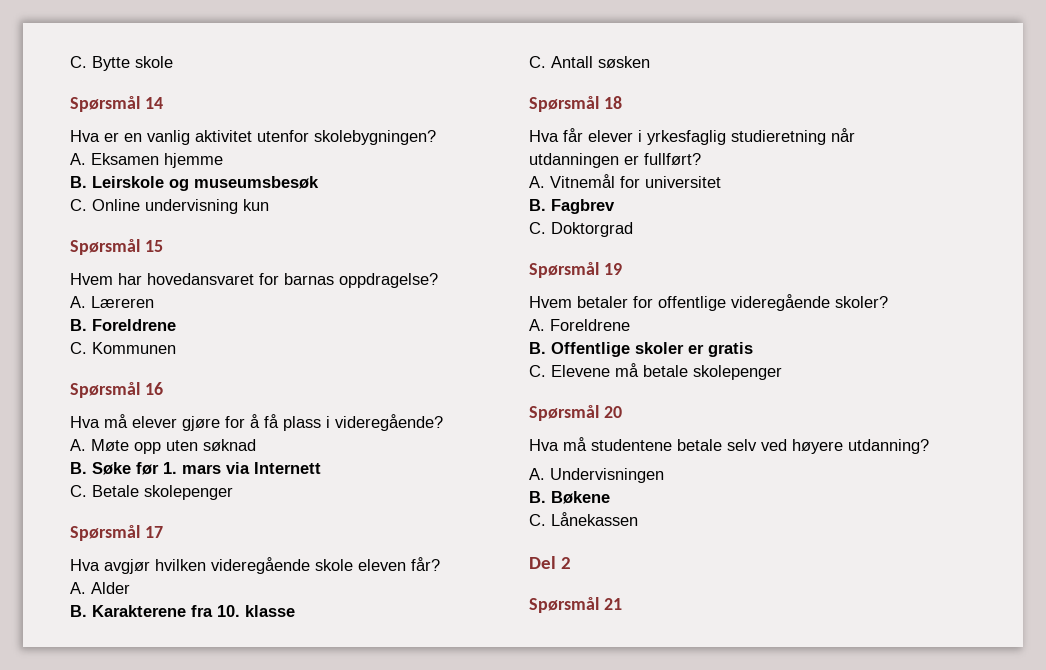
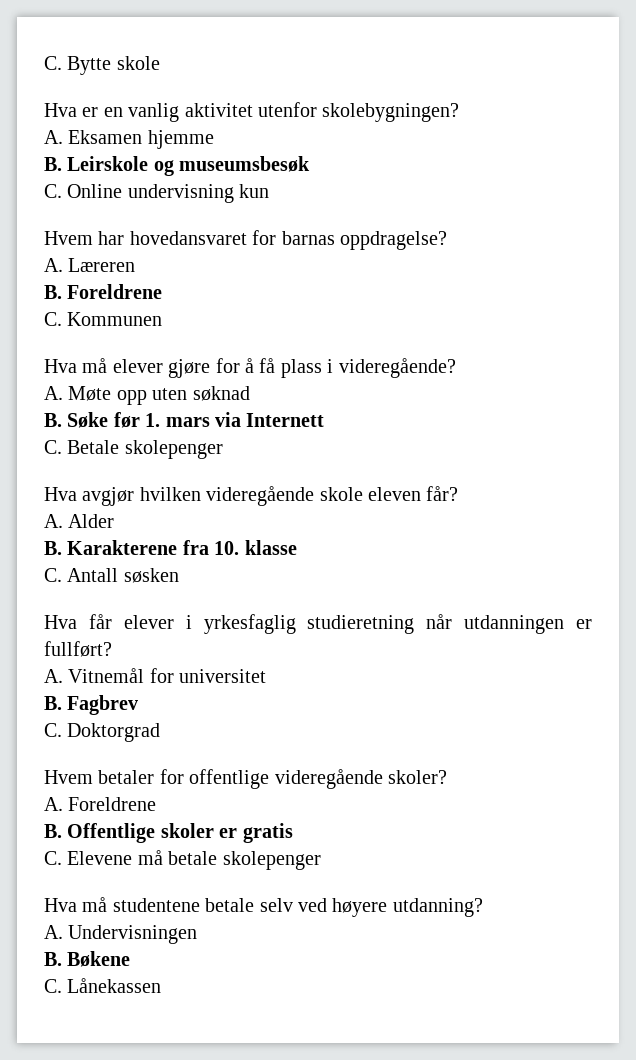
[70,96,163,112] // Spørsmål 14 -> (160, 63) none
[70,239,163,255] // Spørsmål 15 -> (270, 191) none
[70,382,163,398] // Spørsmål 16 -> (163, 319) none
[70,525,163,541] // Spørsmål 17 -> (223, 449) none
[529,96,622,112] // Spørsmål 18 -> (179, 575) none
[529,262,622,278] // Spørsmål 19 -> (161, 732) none
[529,405,622,421] // Spørsmål 20 -> (321, 860) none
[529,556,572,569] [529,597,622,613] // Del 2 // Spørsmål 21 -> (162, 985) none

